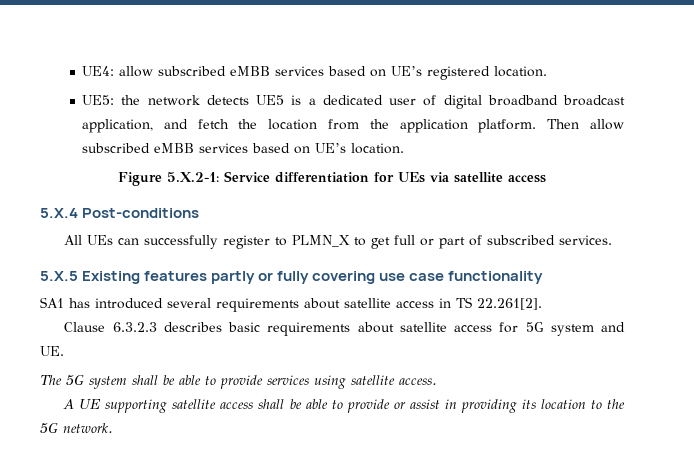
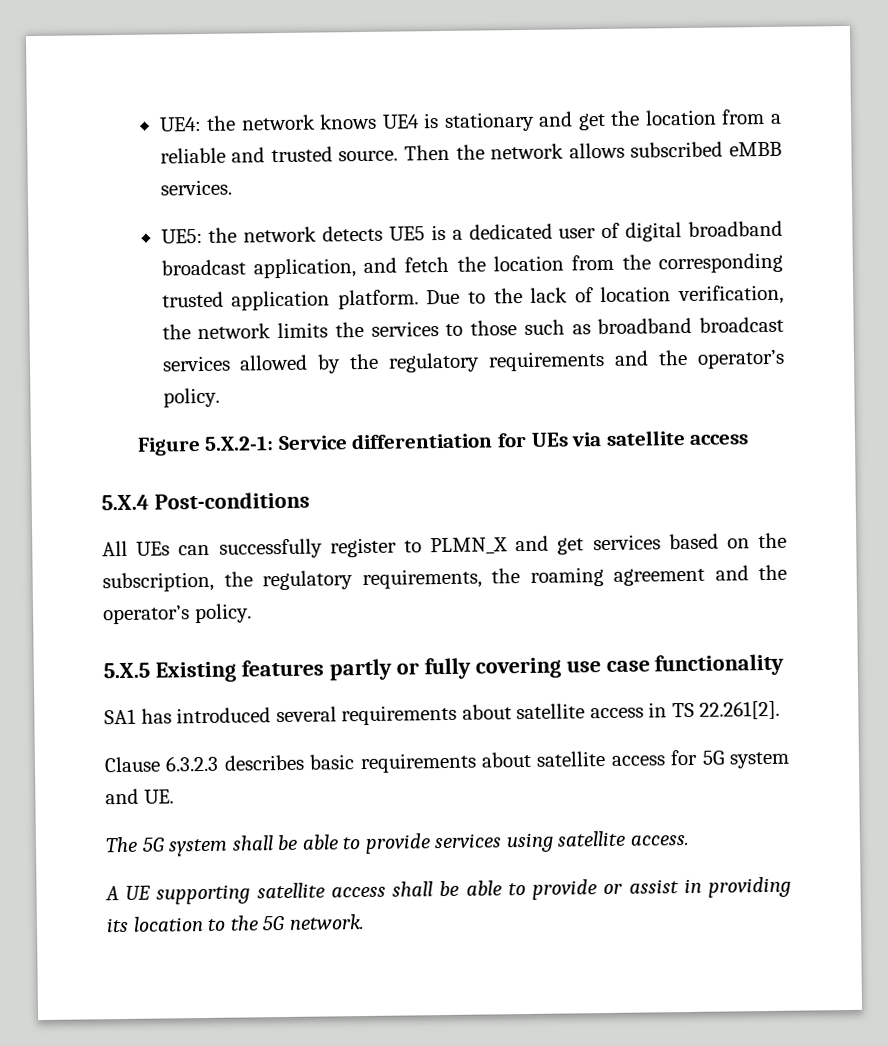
[119,66,548,80] allow subscribed eMBB services based on UE’s registered location. -> [206,108,782,132] [159,141,782,164] [159,179,232,196] the network knows UE4 is stationary and get the location from a reliable and trusted source. Then the network allows subscribed eMBB services.
[399,119,625,133] [82,143,405,154] application platform. Then allow subscribed eMBB services based on UE’s location. -> [658,252,783,274] [161,284,784,311] [161,316,784,340] [161,349,786,374] [162,387,220,408] corresponding trusted application platform. Due to the lack of location verification, the network limits the services to those such as broadband broadcast services allowed by the regulatory requirements and the operator’s policy.
[354,235,613,249] to get full or part of subscribed services. -> [515,532,787,555] [102,564,787,593] [103,603,252,625] and get services based on the subscription, the regulatory requirements, the roaming agreement and the operator’s policy.

